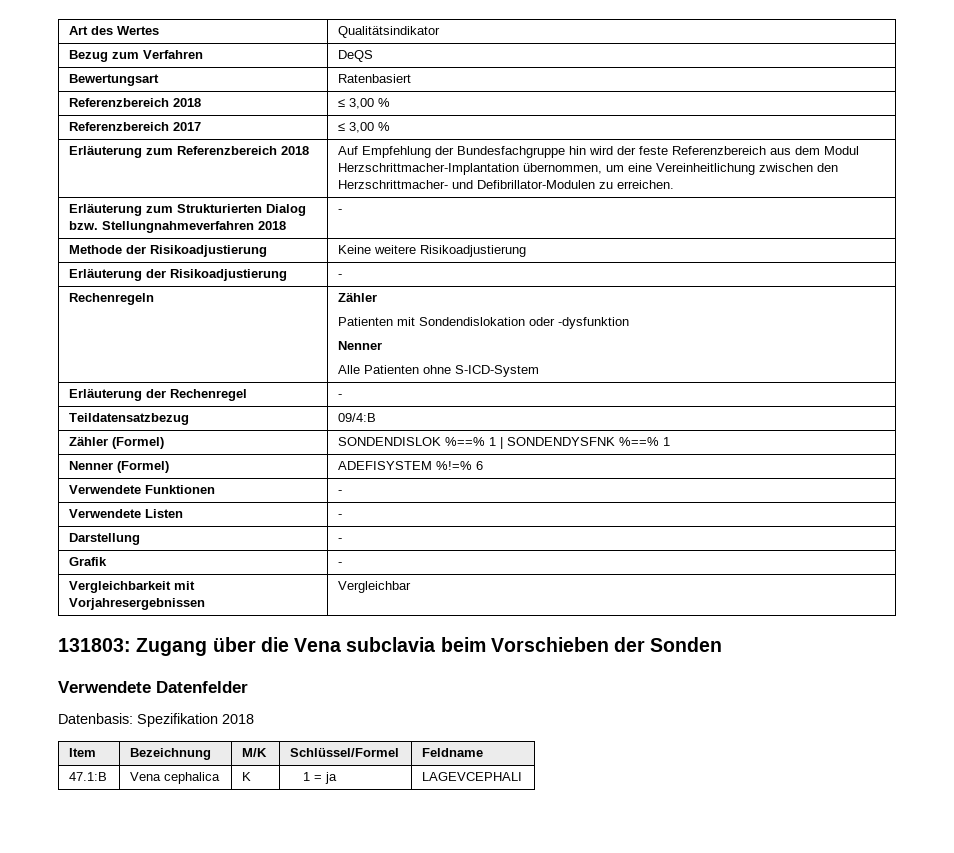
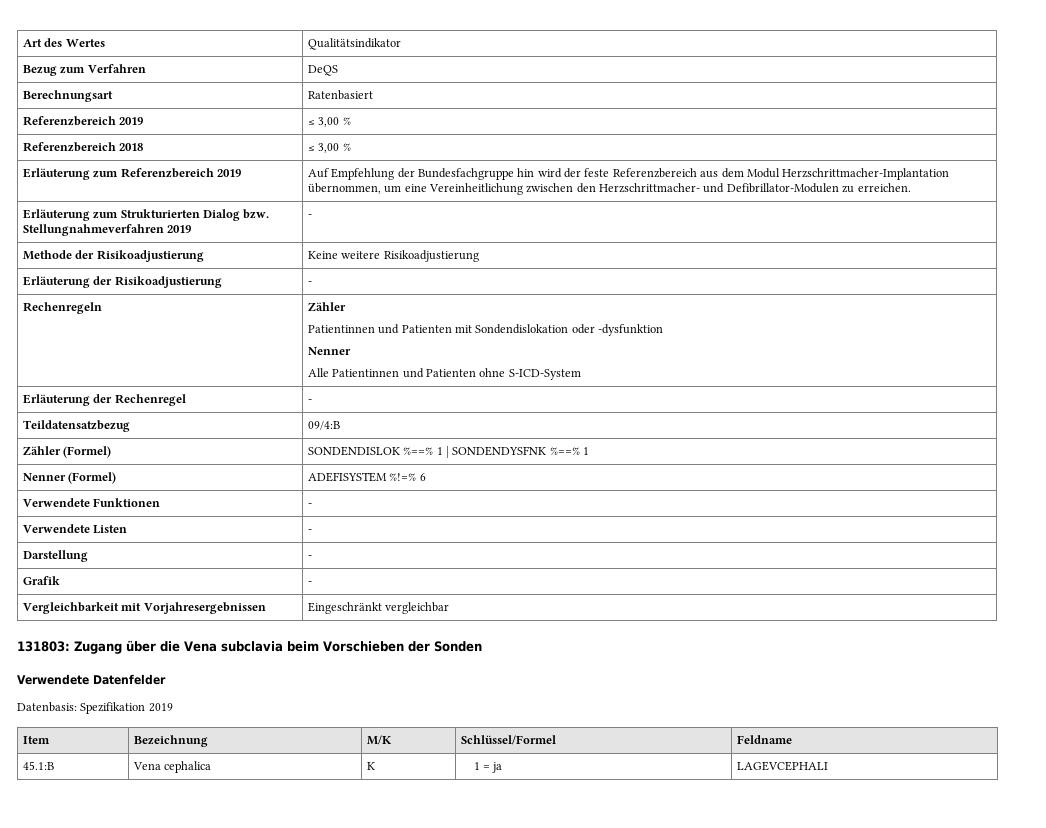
[69,74,160,86] Bewertungsart -> [22,90,113,102] Berechnungsart
(412, 78) none -> [22,116,144,126] [307,117,351,127] // Referenzbereich 2019 | ≤ 3,00 %
[69,122,202,131] [338,122,391,133] // Referenzbereich 2017 | ≤ 3,00 % -> (351, 147) none
[281,146,310,155] 2018 -> [216,169,241,177] 2019
[258,221,287,230] 2018 -> [167,225,192,233] 2019
(378, 297) none -> [307,324,400,334] Patientinnen und
(361, 369) none -> [332,368,424,378] Patientinnen und
[338,581,412,593] Vergleichbar -> [307,602,450,614] Eingeschränkt vergleichbar
[222,714,254,724] 2018 -> [148,703,173,712] 2019
[69,772,108,781] 47.1:B -> [22,761,54,770] 45.1:B

